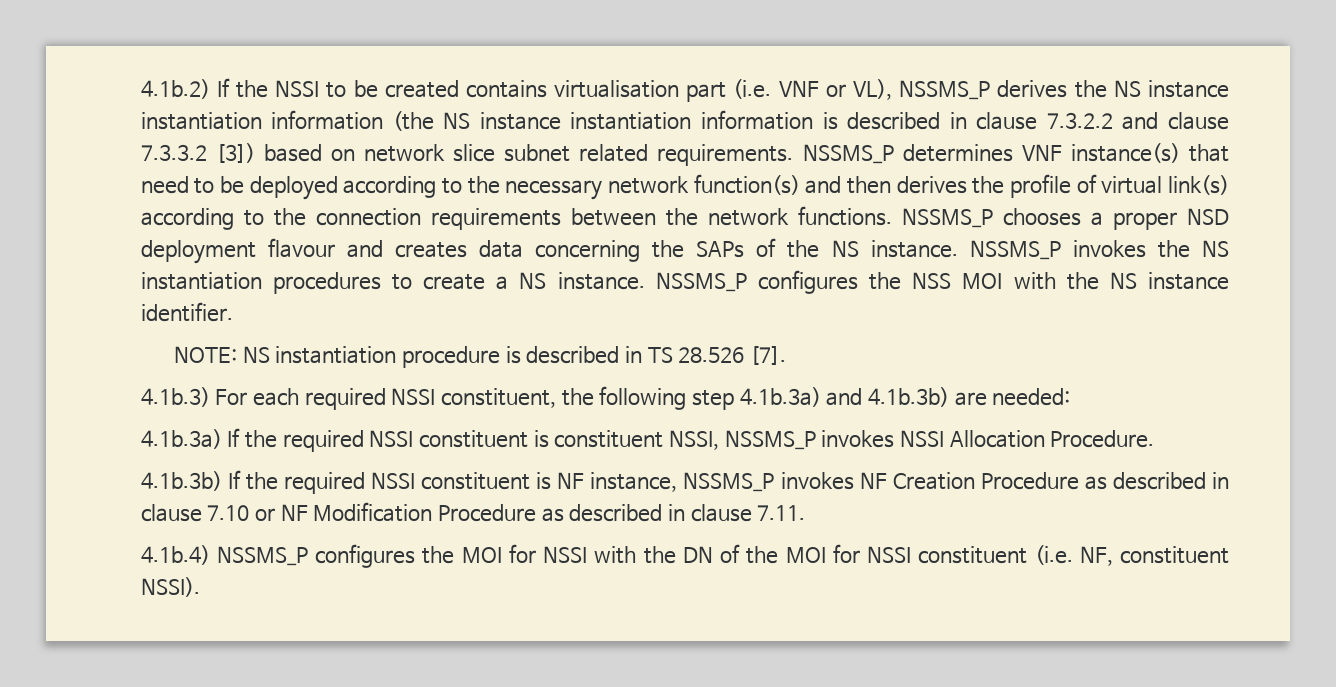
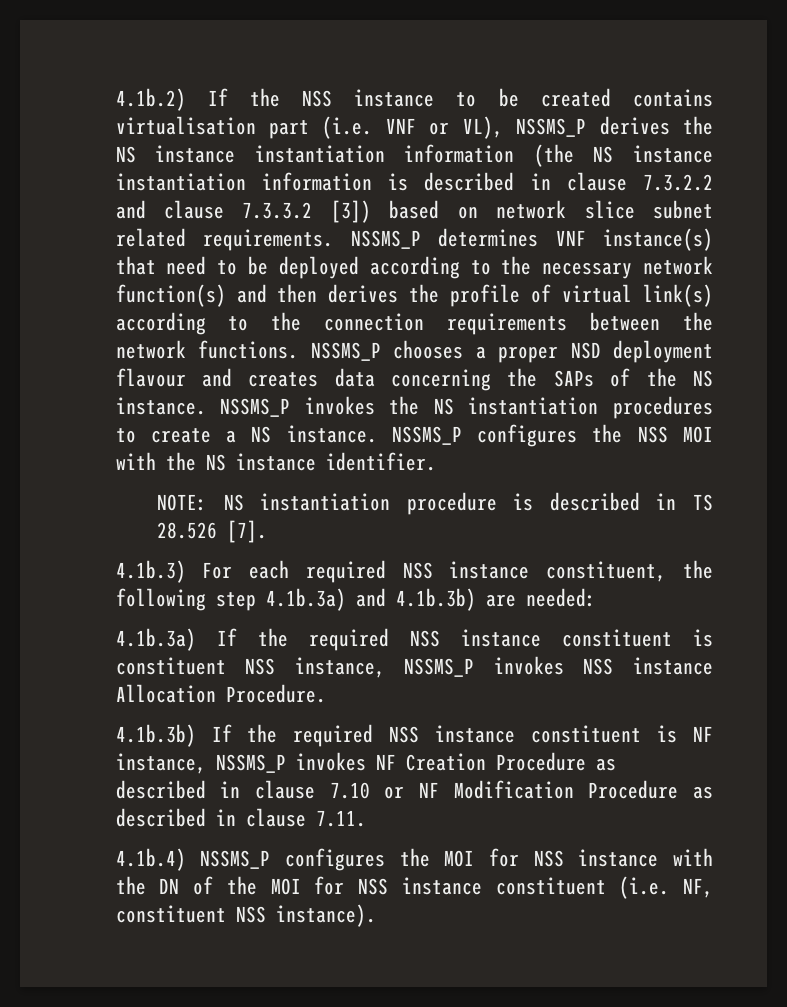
[275,80,320,97] NSSI -> [302,89,435,107] NSS instance
[391,388,436,405] NSSI -> [402,561,530,579] NSS instance
[369,430,414,447] NSSI -> [409,629,541,647] NSS instance
[668,430,944,450] NSSI, NSSMS_P invokes NSSI -> [245,656,714,678] NSS instance, NSSMS_P invokes NSS instance
[370,472,415,489] NSSI -> [389,725,516,743] NSS instance
[543,546,588,563] NSSI -> [533,849,659,867] NSS instance
[867,546,912,563] NSSI -> [358,877,482,895] NSS instance
[140,577,200,597] NSSI). -> [235,904,376,927] NSS instance).

